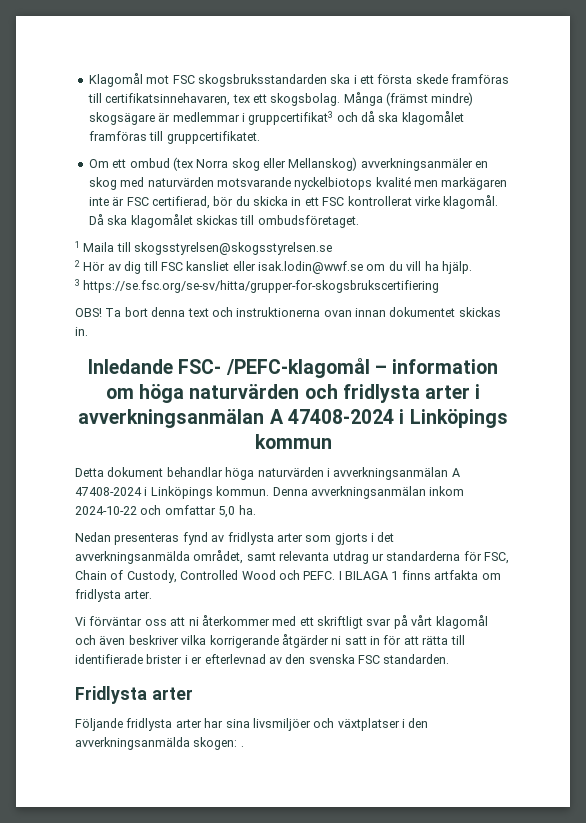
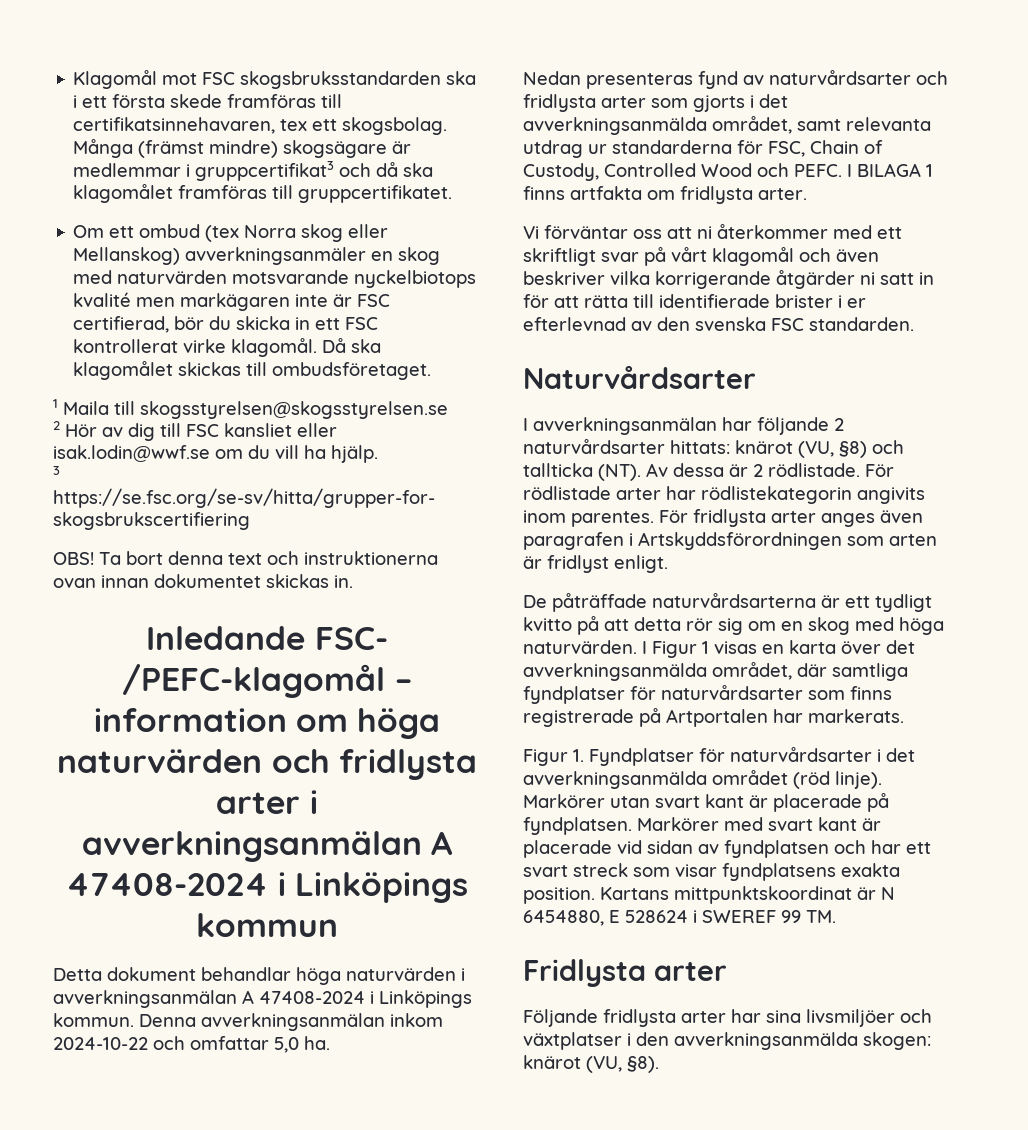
(225, 538) none -> [769,70,948,85] naturvårdsarter och
(450, 659) none -> [523,365,756,389] [523,417,844,435] [523,439,904,458] [523,463,894,481] [523,486,925,504] [523,509,923,527] [523,532,937,550] [523,555,668,573] [523,593,932,612] [523,616,944,635] [523,640,915,658] [523,662,908,681] [523,685,892,704] [523,708,904,727] [523,747,915,766] [523,770,882,789] [523,793,889,812] [523,817,881,835] [523,840,931,858] [523,863,900,881] [523,886,895,904] [523,910,836,926] // Naturvårdsarter // I avverkningsanmälan har följande 2 naturvårdsarter hittats: knärot (VU, §8) och tallticka (NT). Av dessa är 2 rödlistade. För rödlistade arter har rödlistekategorin angivits inom parentes. För fridlysta arter anges även paragrafen i Artskyddsförordningen som arten är fridlyst enligt. // De påträffade naturvårdsarterna är ett tydligt kvitto på att detta rör sig om en skog med höga naturvärden. I Figur 1 visas en karta över det avverkningsanmälda området, där samtliga fyndplatser för naturvårdsarter som finns registrerade på Artportalen har markerats. // Figur 1. Fyndplatser för naturvårdsarter i det avverkningsanmälda området (röd linje). Markörer utan svart kant är placerade på fyndplatsen. Markörer med svart kant är placerade vid sidan av fyndplatsen och har ett svart streck som visar fyndplatsens exakta position. Kartans mittpunktskoordinat är N 6454880, E 528624 i SWEREF 99 TM.
[240,746,244,747] . -> [523,1055,659,1073] knärot (VU, §8).

